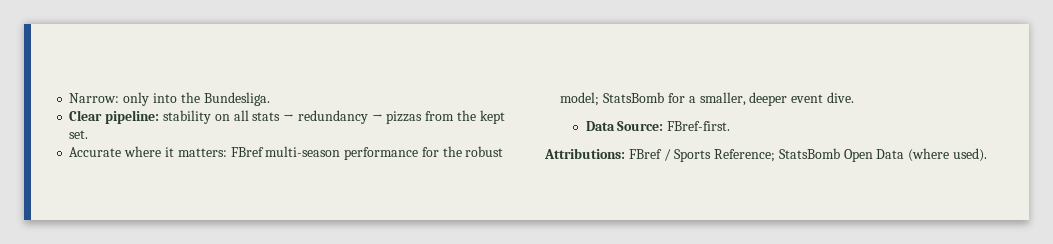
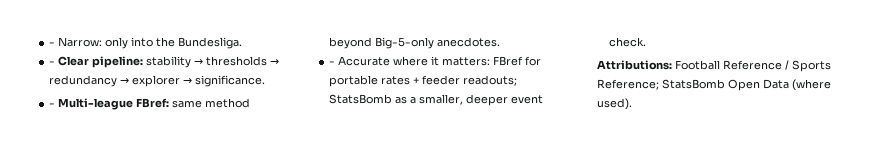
(69, 98) none -> [49,42,56,46] -
(270, 99) none -> [49,61,56,65] -
[214,110,505,124] [69,130,89,139] on all stats → redundancy → pizzas from the kept set. // -> [194,56,280,66] [49,75,266,87] [49,98,251,110] [329,37,501,49] [329,61,336,65] → thresholds → redundancy → explorer → significance. // - Multi-league FBref: same method beyond Big-5-only anecdotes. // -
[265,146,504,160] [560,92,854,106] [585,121,731,131] multi-season performance for the robust model; StatsBomb for a smaller, deeper event dive. // Data Source: FBref-first. -> [525,56,542,66] [329,75,518,87] [329,94,544,106] [609,37,647,47] for portable rates + feeder readouts; StatsBomb as a smaller, deeper event check.
[628,149,662,159] FBref -> [675,60,782,70] Football Reference

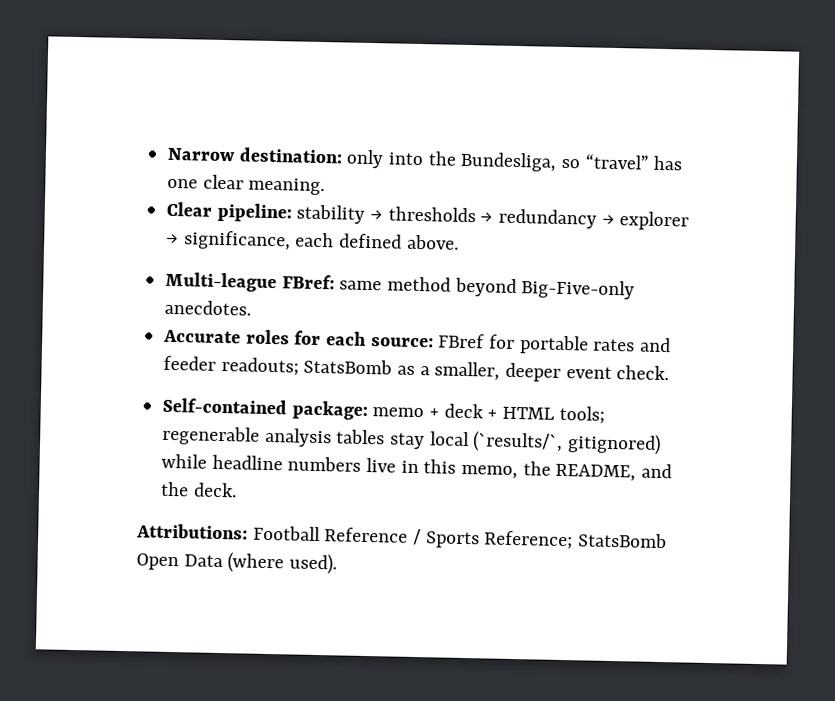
[49,37,103,47] - Narrow: -> [167,147,343,164] Narrow destination:
[178,37,243,49] [49,61,56,65] Bundesliga. // - -> [460,151,684,172] [167,174,326,196] Bundesliga, so “travel” has one clear meaning. //
[195,75,266,87] [49,103,56,107] significance. // - -> [183,230,459,251] significance, each defined above. //
[375,37,435,49] Big-5-only -> [521,279,636,300] Big-Five-only
[329,56,491,66] - Accurate where it matters: -> [163,329,434,348] Accurate roles for each source:
[413,77,420,84] + -> [640,337,672,353] and
(647, 42) none -> [162,397,605,424] [162,425,662,455] [161,453,673,482] [160,481,237,498] // Self-contained package: memo + deck + HTML tools; regenerable analysis tables stay local (`results/`, gitignored) while headline numbers live in this memo, the README, and the deck.

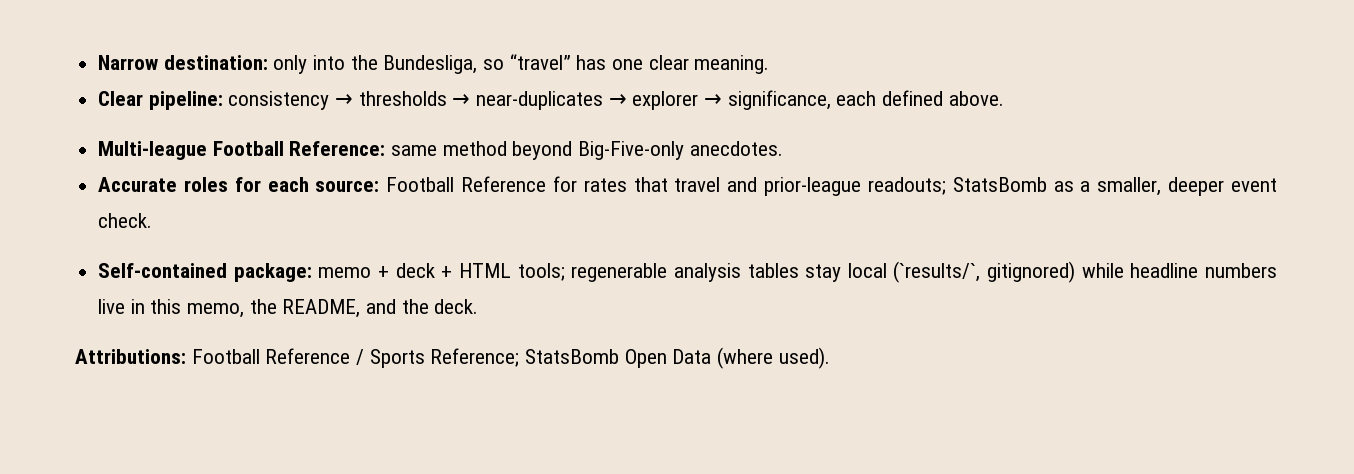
[296,204,366,224] stability -> [228,91,330,110] consistency
[498,208,598,229] redundancy -> [476,91,604,110] near-duplicates
[281,274,335,290] FBref: -> [212,141,386,156] Football Reference:
[438,333,672,355] [163,355,217,371] FBref for portable rates and feeder -> [386,176,862,196] Football Reference for rates that travel and prior-league

